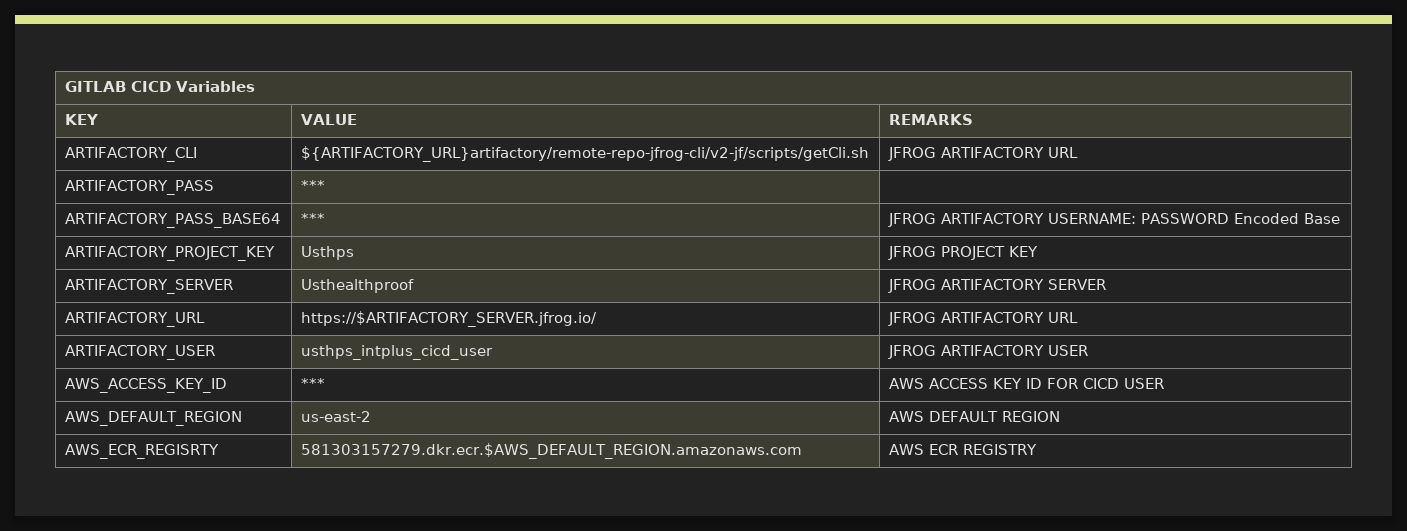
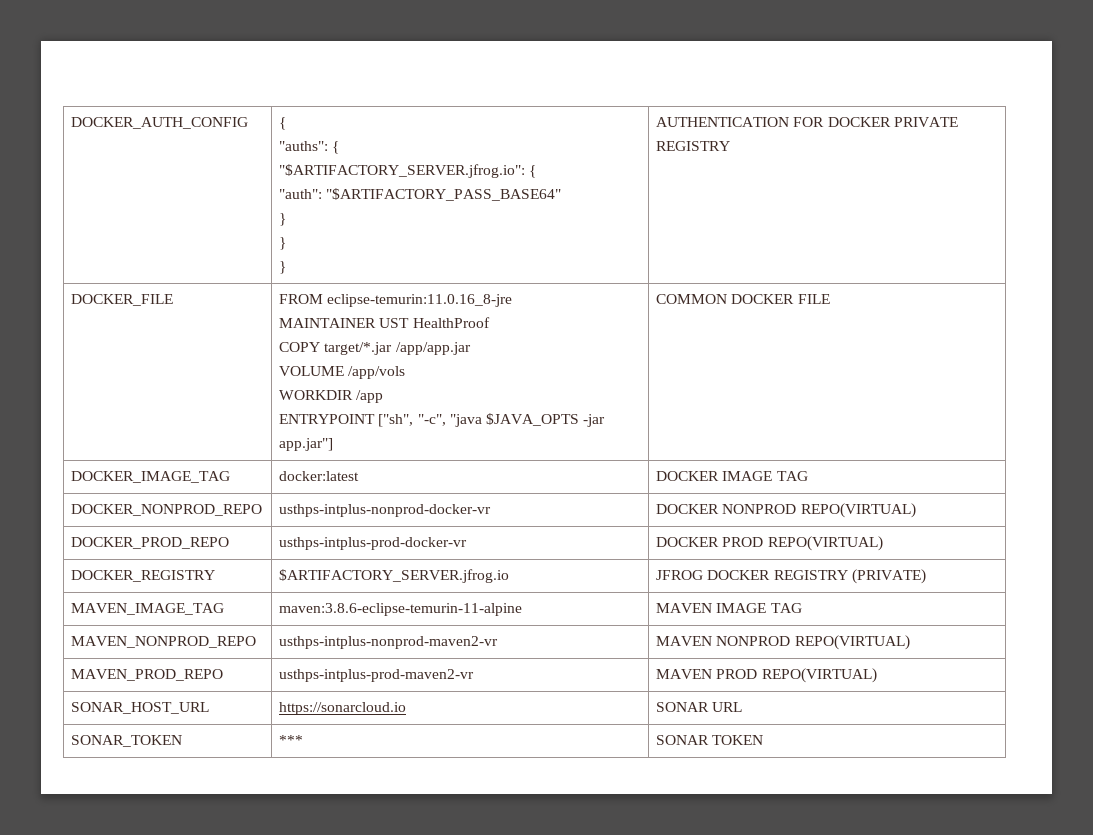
[64,81,255,92] [64,114,99,125] [300,114,357,125] [888,114,973,125] [64,147,197,162] [300,146,869,162] [887,147,1078,161] [64,180,214,195] [300,180,325,191] [64,213,281,228] [300,213,325,224] [887,213,1340,227] [64,246,275,261] [300,246,354,260] [887,246,1038,260] [64,279,233,294] [300,279,414,293] [887,279,1106,293] [64,312,205,327] [300,311,597,327] [887,312,1078,326] [64,345,215,360] [300,345,493,360] [887,345,1088,359] [64,378,227,393] [300,378,325,389] [888,378,1164,389] [64,411,242,426] [300,411,371,422] [888,411,1060,422] [64,444,219,459] [300,443,802,459] [888,444,1037,455] GITLAB CICD Variables // KEY | VALUE | REMARKS // ARTIFACTORY_CLI | ${ARTIFACTORY_URL}artifactory/remote-repo-jfrog-cli/v2-jf/scripts/getCli.sh | JFROG ARTIFACTORY URL // ARTIFACTORY_PASS | *** | // ARTIFACTORY_PASS_BASE64 | *** | JFROG ARTIFACTORY USERNAME: PASSWORD Encoded Base // ARTIFACTORY_PROJECT_KEY | Usthps | JFROG PROJECT KEY // ARTIFACTORY_SERVER | Usthealthproof | JFROG ARTIFACTORY SERVER // ARTIFACTORY_URL | https://$ARTIFACTORY_SERVER.jfrog.io/ | JFROG ARTIFACTORY URL // ARTIFACTORY_USER | usthps_intplus_cicd_user | JFROG ARTIFACTORY USER // AWS_ACCESS_KEY_ID | *** | AWS ACCESS KEY ID FOR CICD USER // AWS_DEFAULT_REGION | us-east-2 | AWS DEFAULT REGION // AWS_ECR_REGISRTY | 581303157279.dkr.ecr.$AWS_DEFAULT_REGION.amazonaws.com | AWS ECR REGISTRY -> [71,117,249,129] [279,117,287,130] [279,141,340,154] [279,164,537,178] [279,188,562,201] [279,213,287,226] [279,237,287,250] [279,261,287,274] [656,117,958,127] [656,141,731,151] [71,294,174,306] [279,294,513,307] [279,317,490,328] [279,342,471,355] [279,366,406,379] [279,390,384,403] [279,413,606,427] [279,438,334,451] [656,294,830,304] [71,471,231,483] [279,471,360,481] [656,471,808,481] [71,504,263,516] [279,504,492,517] [656,503,916,518] [71,537,230,549] [279,537,468,550] [656,536,883,551] [71,570,216,582] [279,569,510,583] [656,569,926,584] [71,603,225,615] [279,603,523,616] [656,603,802,613] [71,636,257,648] [279,636,499,649] [656,635,910,650] [71,669,224,681] [279,669,475,682] [656,668,877,683] [71,702,210,714] [279,702,407,715] [656,702,743,712] [71,735,183,747] [279,735,304,745] [656,735,764,745] DOCKER_AUTH_CONFIG | { // "auths": { // "$ARTIFACTORY_SERVER.jfrog.io": { // "auth": "$ARTIFACTORY_PASS_BASE64" // } // } // } | AUTHENTICATION FOR DOCKER PRIVATE REGISTRY // DOCKER_FILE | FROM eclipse-temurin:11.0.16_8-jre // MAINTAINER UST HealthProof // COPY target/*.jar /app/app.jar // VOLUME /app/vols // WORKDIR /app // ENTRYPOINT ["sh", "-c", "java $JAVA_OPTS -jar app.jar"] | COMMON DOCKER FILE // DOCKER_IMAGE_TAG | docker:latest | DOCKER IMAGE TAG // DOCKER_NONPROD_REPO | usthps-intplus-nonprod-docker-vr | DOCKER NONPROD REPO(VIRTUAL) // DOCKER_PROD_REPO | usthps-intplus-prod-docker-vr | DOCKER PROD REPO(VIRTUAL) // DOCKER_REGISTRY | $ARTIFACTORY_SERVER.jfrog.io | JFROG DOCKER REGISTRY (PRIVATE) // MAVEN_IMAGE_TAG | maven:3.8.6-eclipse-temurin-11-alpine | MAVEN IMAGE TAG // MAVEN_NONPROD_REPO | usthps-intplus-nonprod-maven2-vr | MAVEN NONPROD REPO(VIRTUAL) // MAVEN_PROD_REPO | usthps-intplus-prod-maven2-vr | MAVEN PROD REPO(VIRTUAL) // SONAR_HOST_URL | https://sonarcloud.io | SONAR URL // SONAR_TOKEN | *** | SONAR TOKEN

